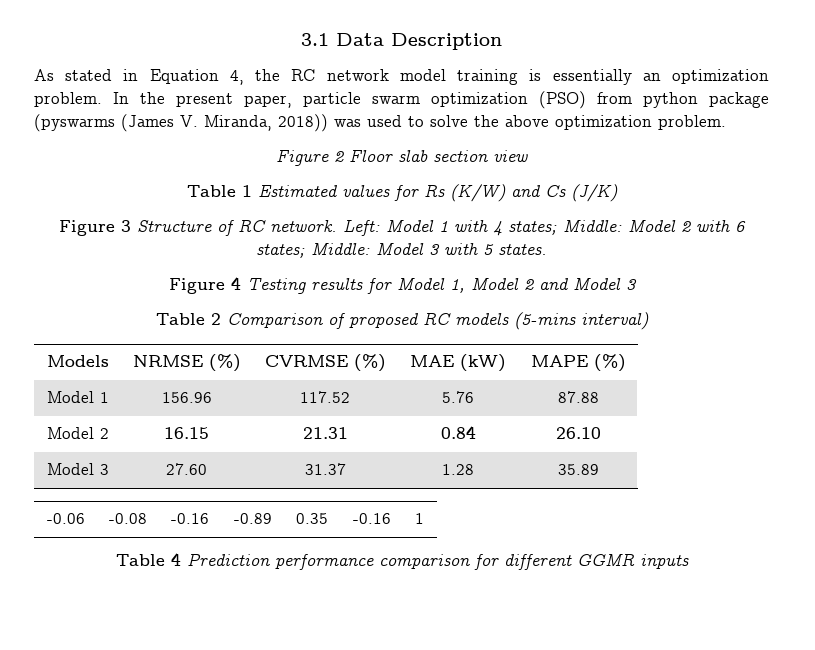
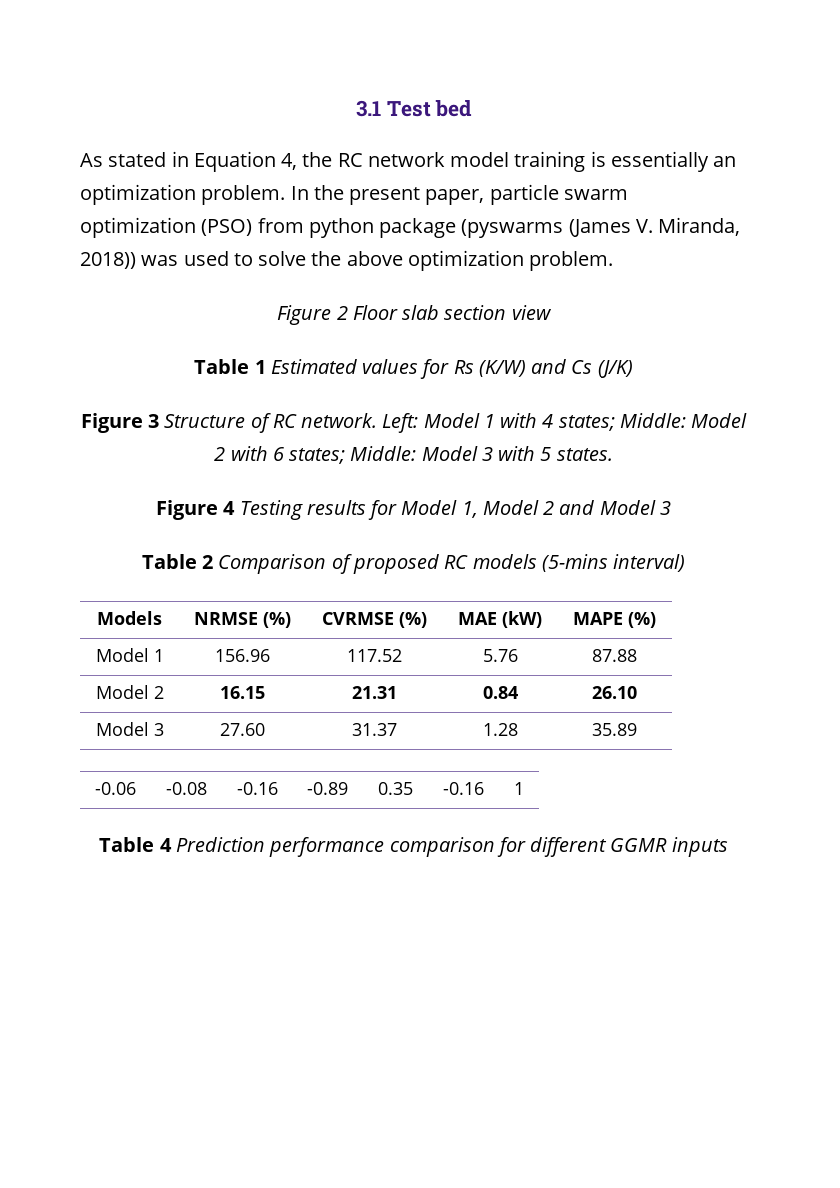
[336,33,502,50] Data Description -> [386,100,473,117] Test bed

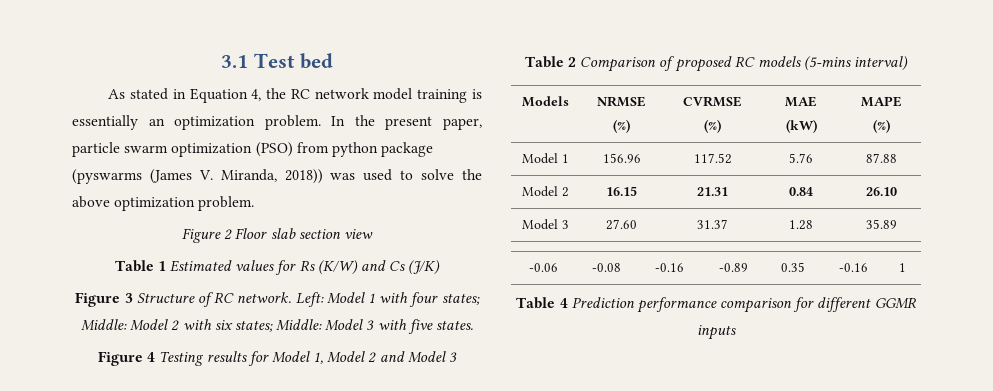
[542,414,554,428] 4 -> [409,292,439,307] four
[272,447,284,461] 6 -> [214,320,233,330] six
[540,447,552,461] 5 -> [407,319,433,334] five

